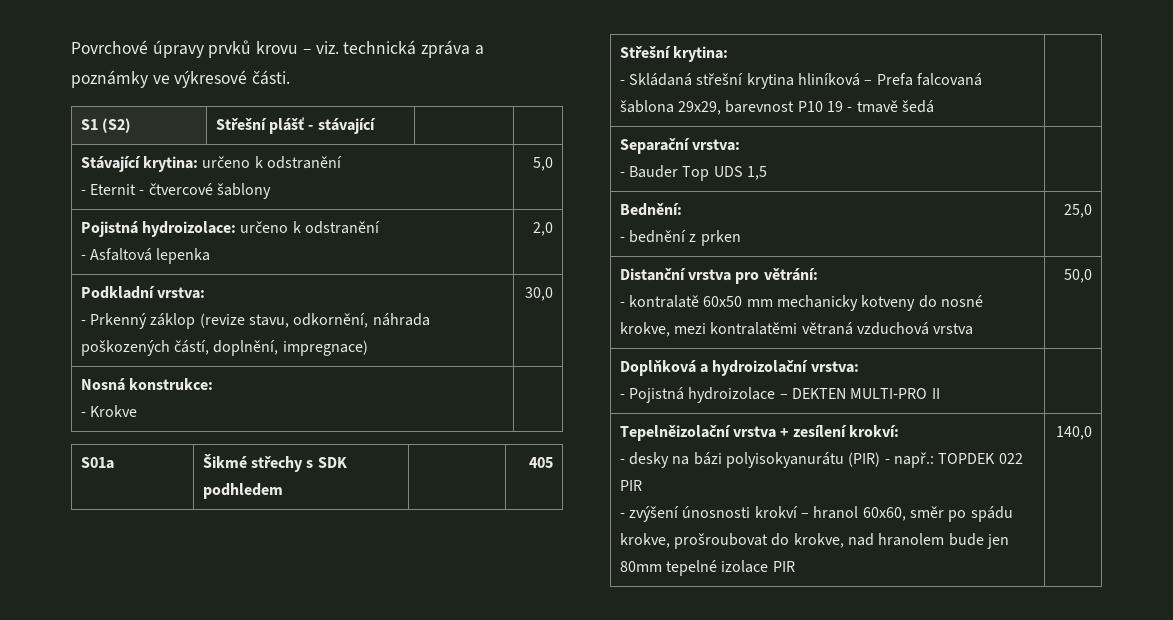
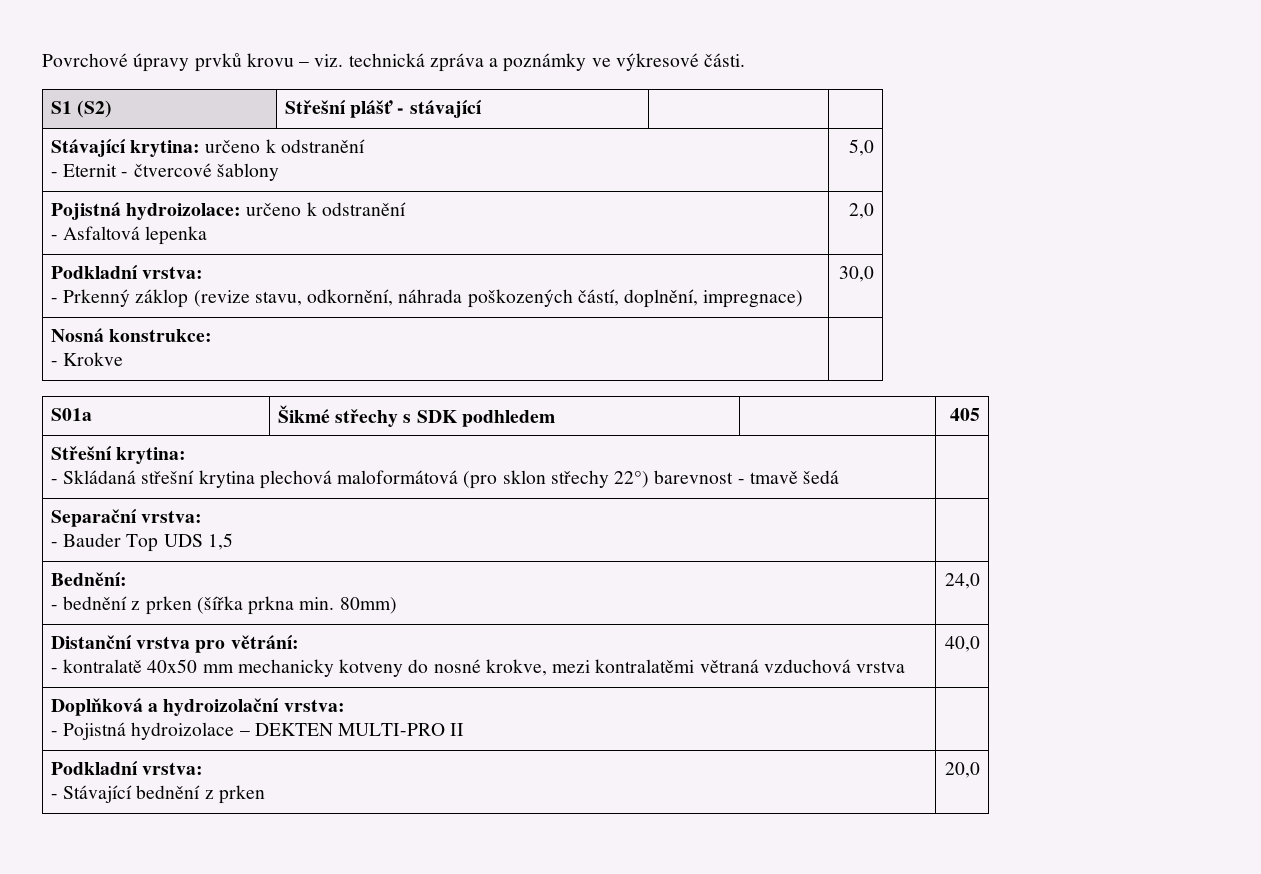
[798,73,983,86] [619,100,844,115] hliníková – Prefa falcovaná šablona 29x29, barevnost P10 19 -> [259,470,734,489] plechová maloformátová (pro sklon střechy 22°) barevnost
[1064,204,1093,218] | 25,0 -> [196,596,397,615] [945,573,981,589] (šířka prkna min. 80mm) | 24,0
[703,296,743,307] 60x50 -> [147,659,198,673] 40x50
[1064,269,1093,283] 50,0 -> [945,636,981,652] 40,0
[619,425,900,441] [619,452,1023,468] [619,480,642,491] [619,506,1013,522] [619,533,1010,549] [619,560,795,576] [1056,426,1093,440] Tepelněizolační vrstva + zesílení krokví: // - desky na bázi polyisokyanurátu (PIR) - např.: TOPDEK 022 PIR // - zvýšení únosnosti krokví – hranol 60x60, směr po spádu krokve, prošroubovat do krokve, nad hranolem bude jen 80mm tepelné izolace PIR | 140,0 -> [50,761,204,775] [50,785,265,804] [945,762,981,778] Podkladní vrstva: // - Stávající bednění z prken | 20,0

